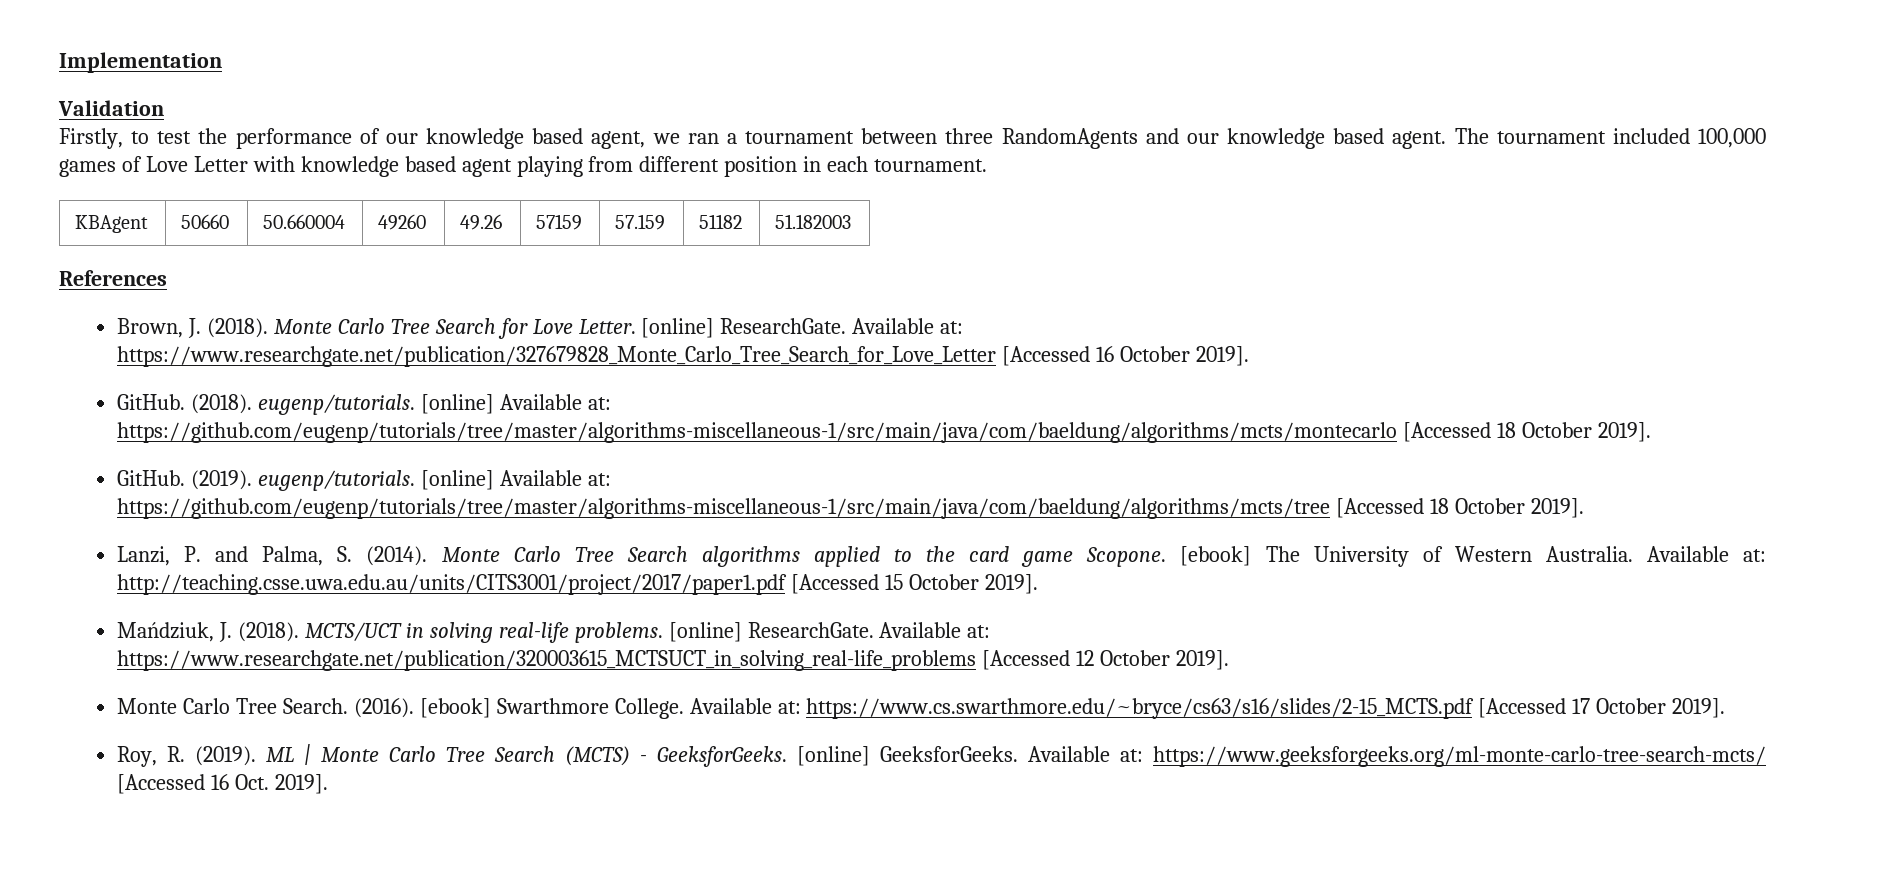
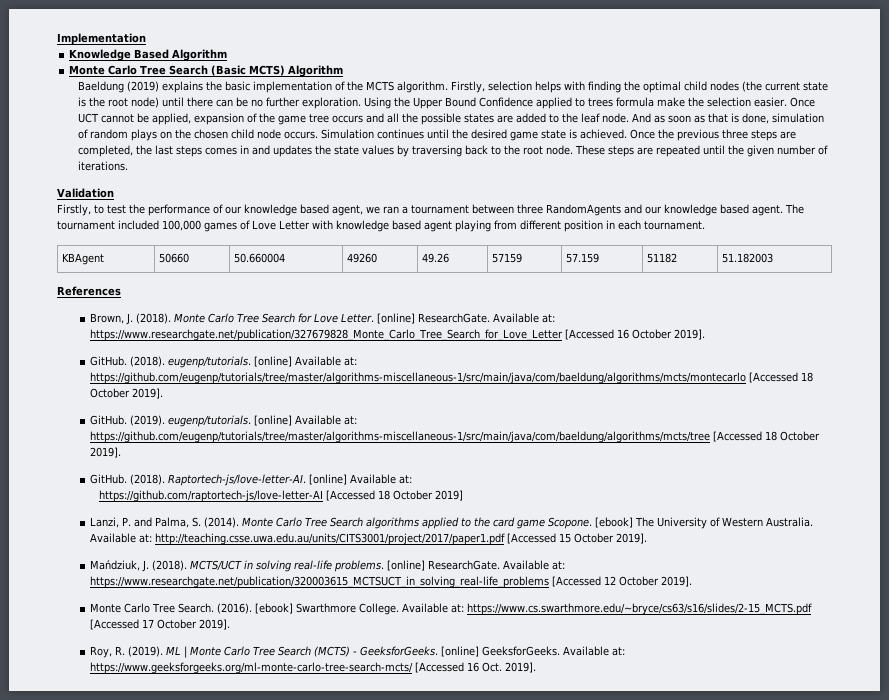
(222, 62) none -> [69,49,228,61] [69,65,344,77] [77,81,828,93] [77,97,815,109] [77,113,824,125] [77,129,796,141] [77,145,828,157] [77,161,128,171] // Knowledge Based Algorithm // Monte Carlo Tree Search (Basic MCTS) Algorithm // Baeldung (2019) explains the basic implementation of the MCTS algorithm. Firstly, selection helps with finding the optimal child nodes (the current state is the root node) until there can be no further exploration. Using the Upper Bound Confidence applied to trees formula make the selection easier. Once UCT cannot be applied, expansion of the game tree occurs and all the possible states are added to the leaf node. And as soon as that is done, simulation of random plays on the chosen child node occurs. Simulation continues until the desired game state is achieved. Once the previous three steps are completed, the last steps comes in and updates the state values by traversing back to the root node. These steps are repeated until the given number of iterations.
(1584, 508) none -> [90,474,413,486] [98,490,463,502] // GitHub. (2018). Raptortech-js/love-letter-AI. [online] Available at: // https://github.com/raptortech-js/love-letter-AI [Accessed 18 October 2019]

